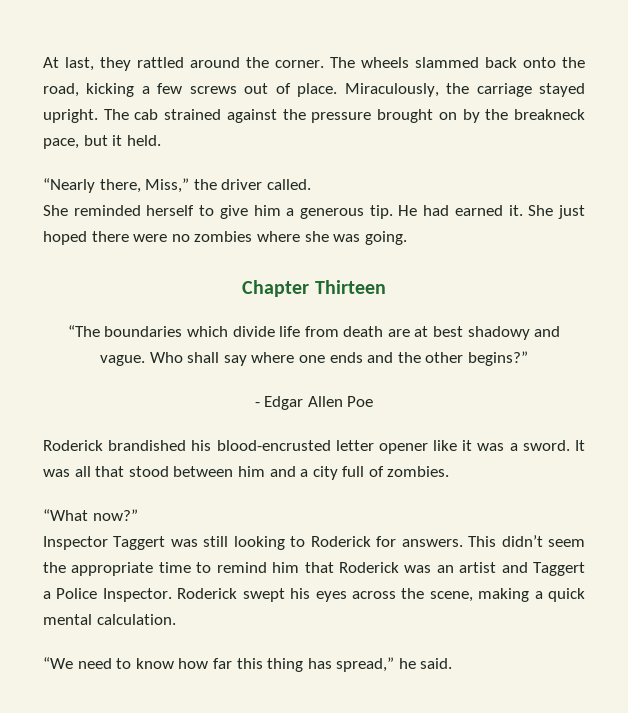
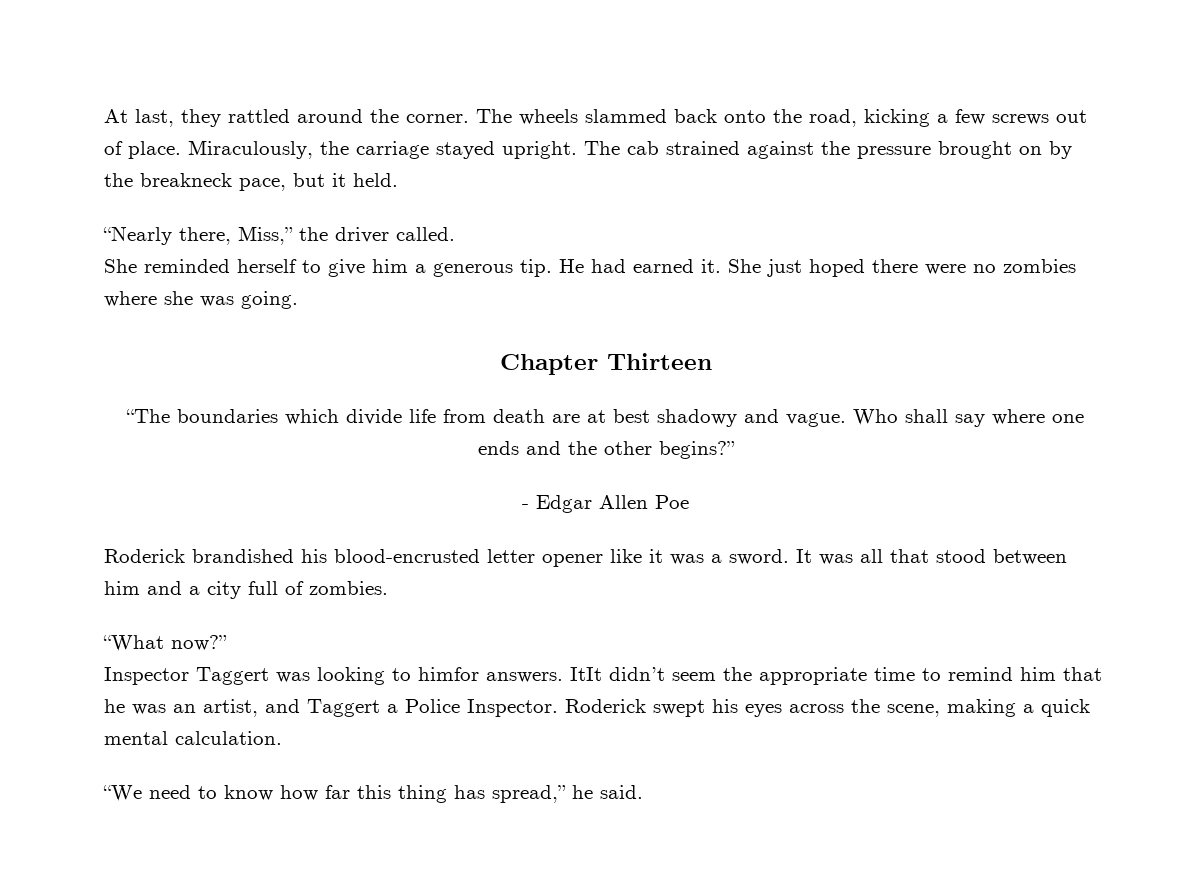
[203,536,229,547] still -> (310, 677) none
[310,536,497,547] Roderick for answers. This -> [418,667,602,683] himfor answers. ItIt
[338,562,399,573] Roderick -> [104,699,125,713] he
[459,562,497,573] artist -> [203,699,258,717] artist,

